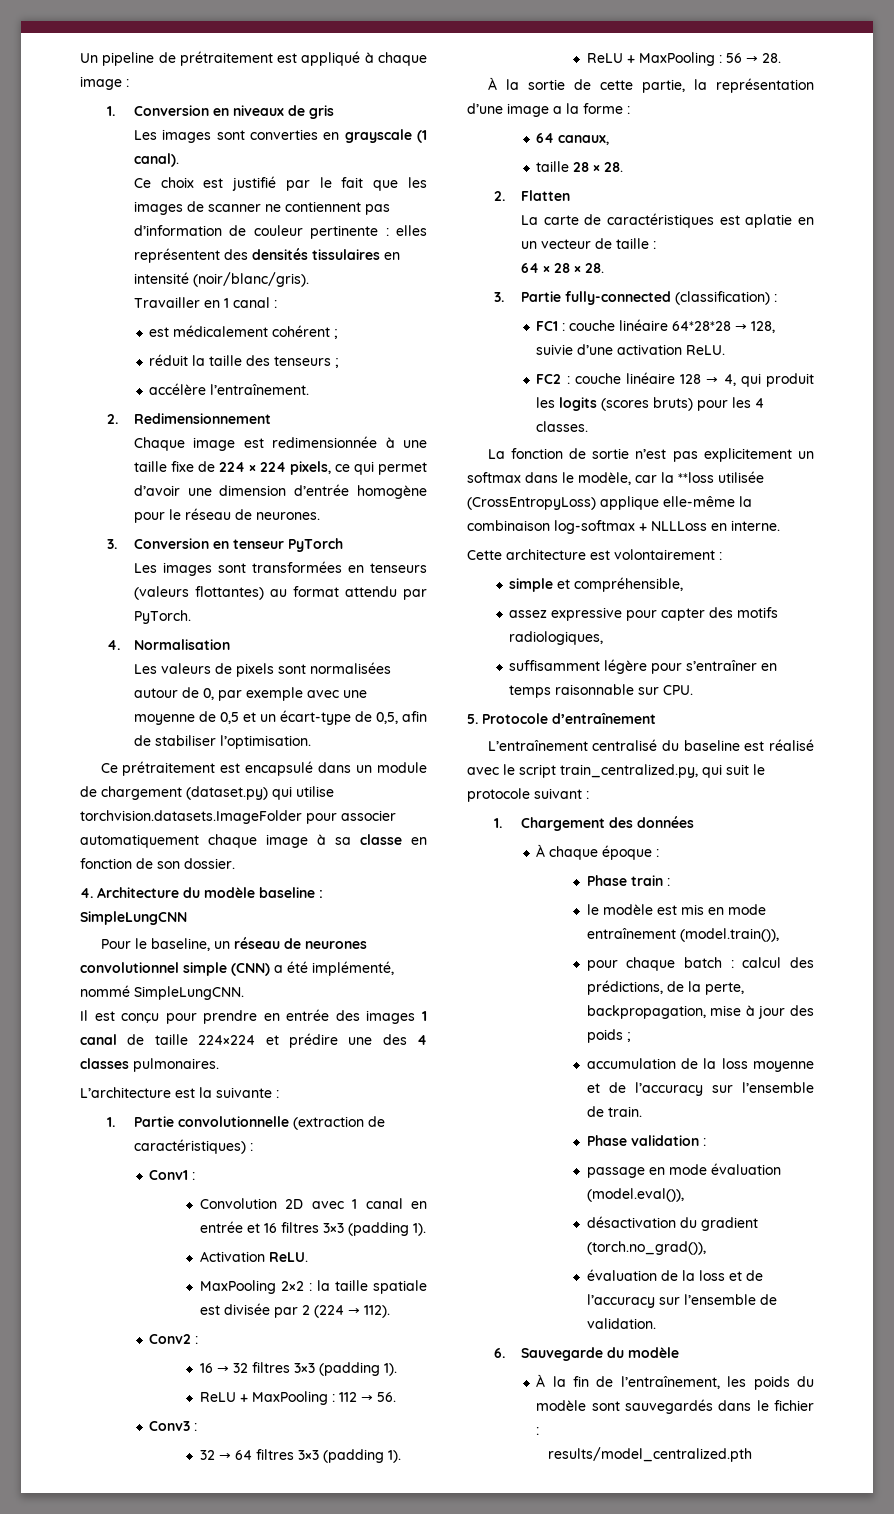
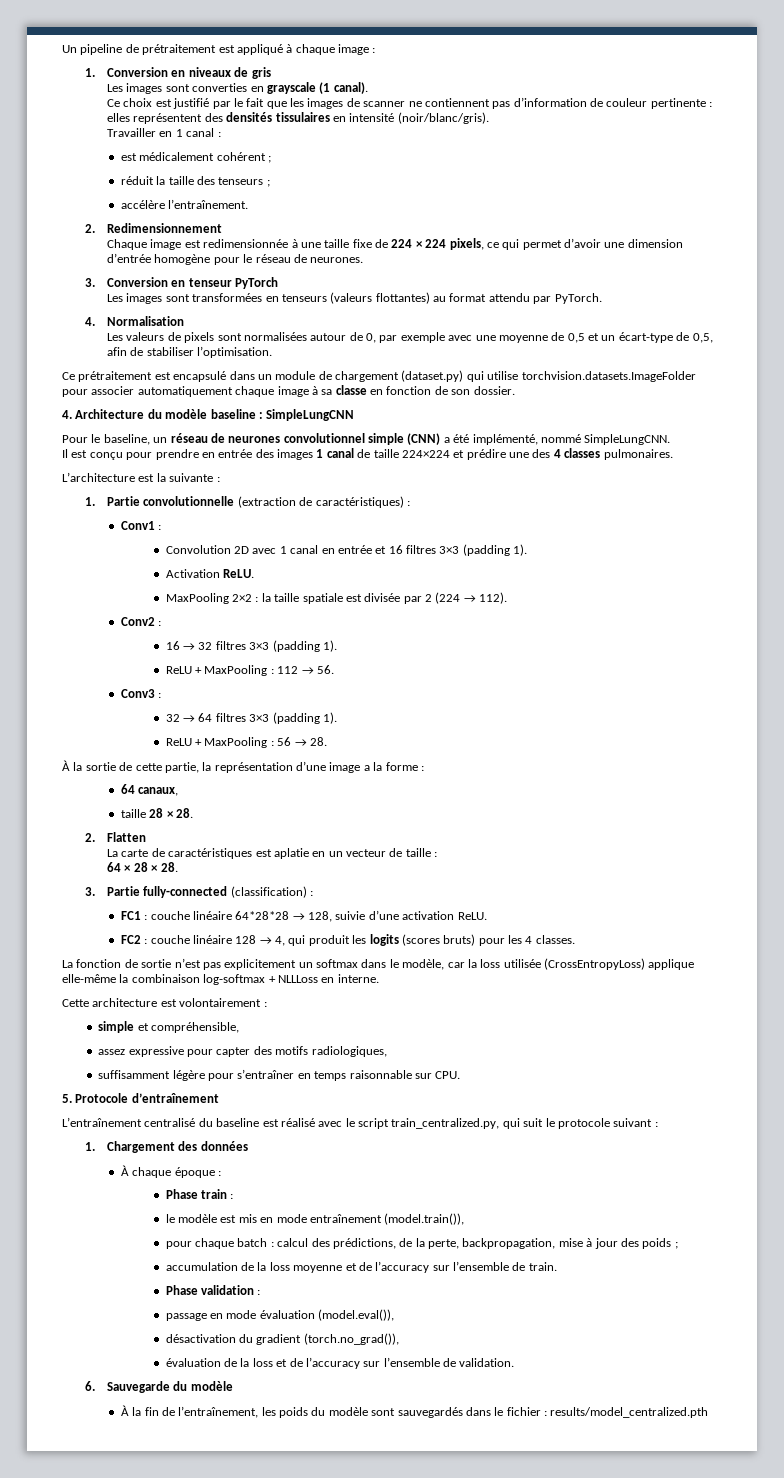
[678,472,714,483] **loss -> [480,959,501,968] loss
(540, 1431) // -> (547, 1413) none

